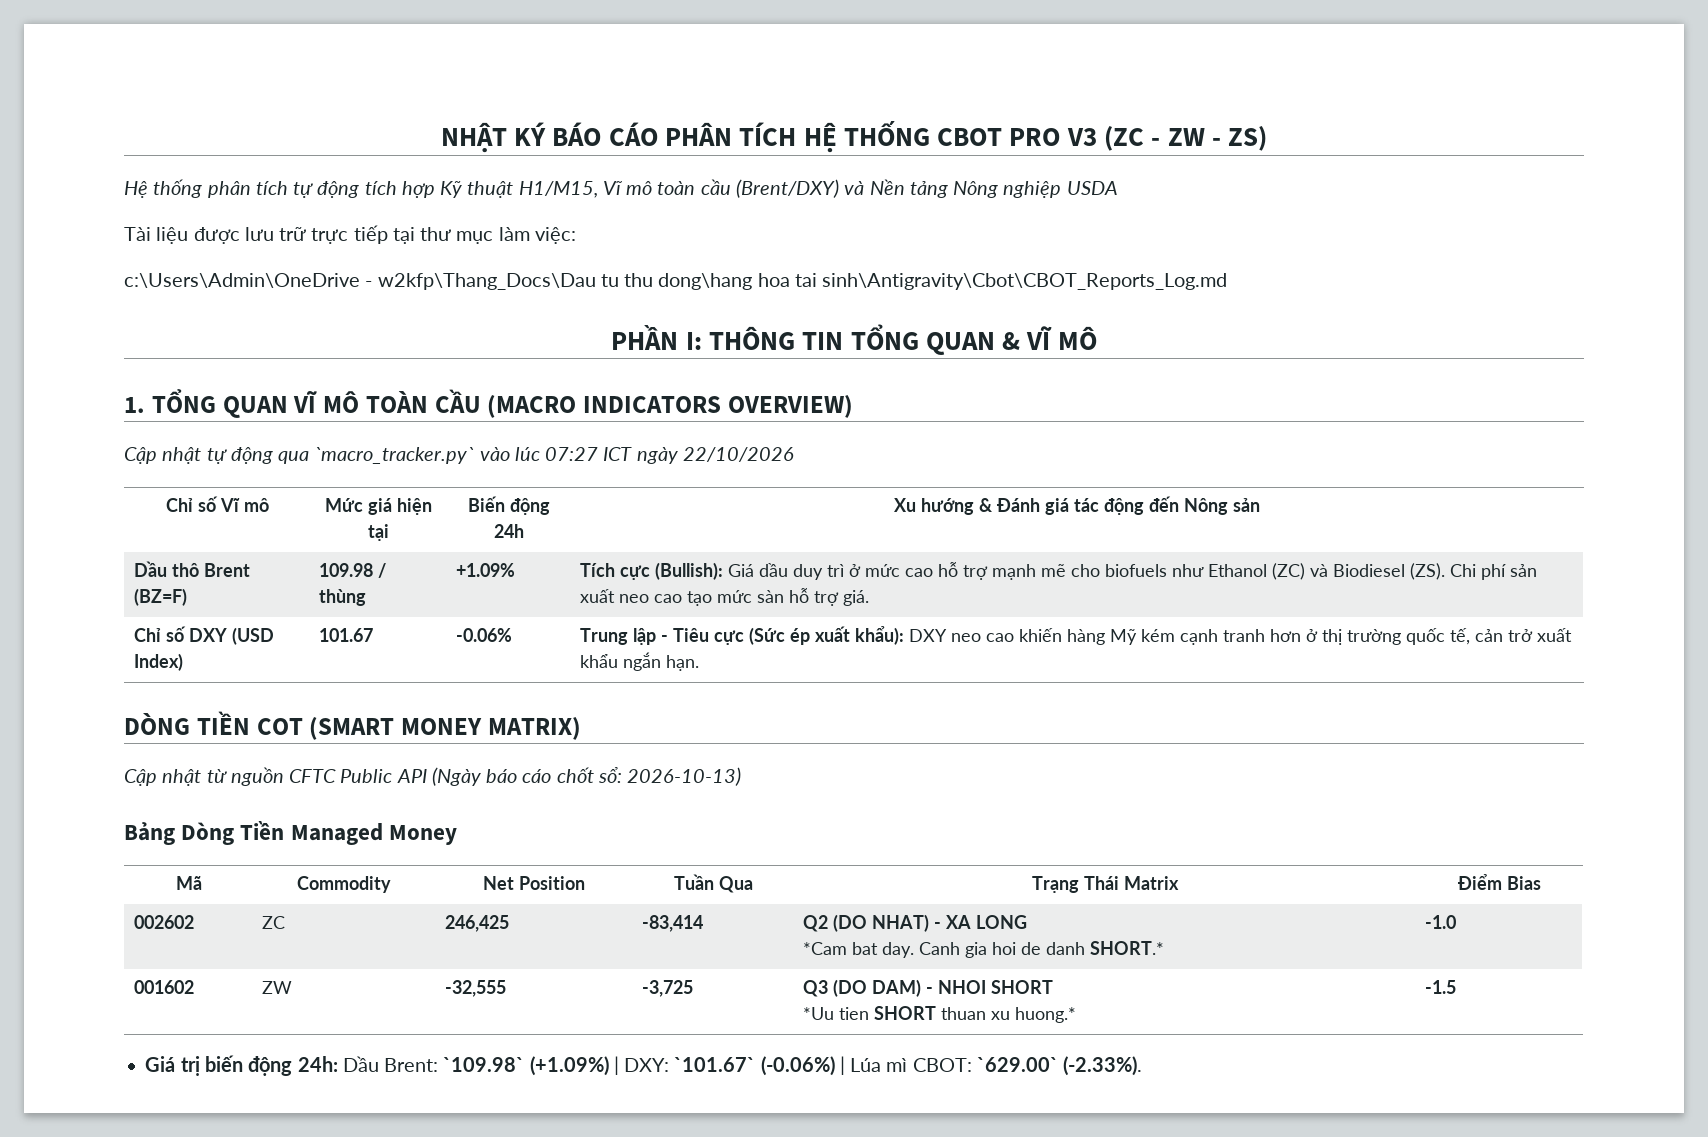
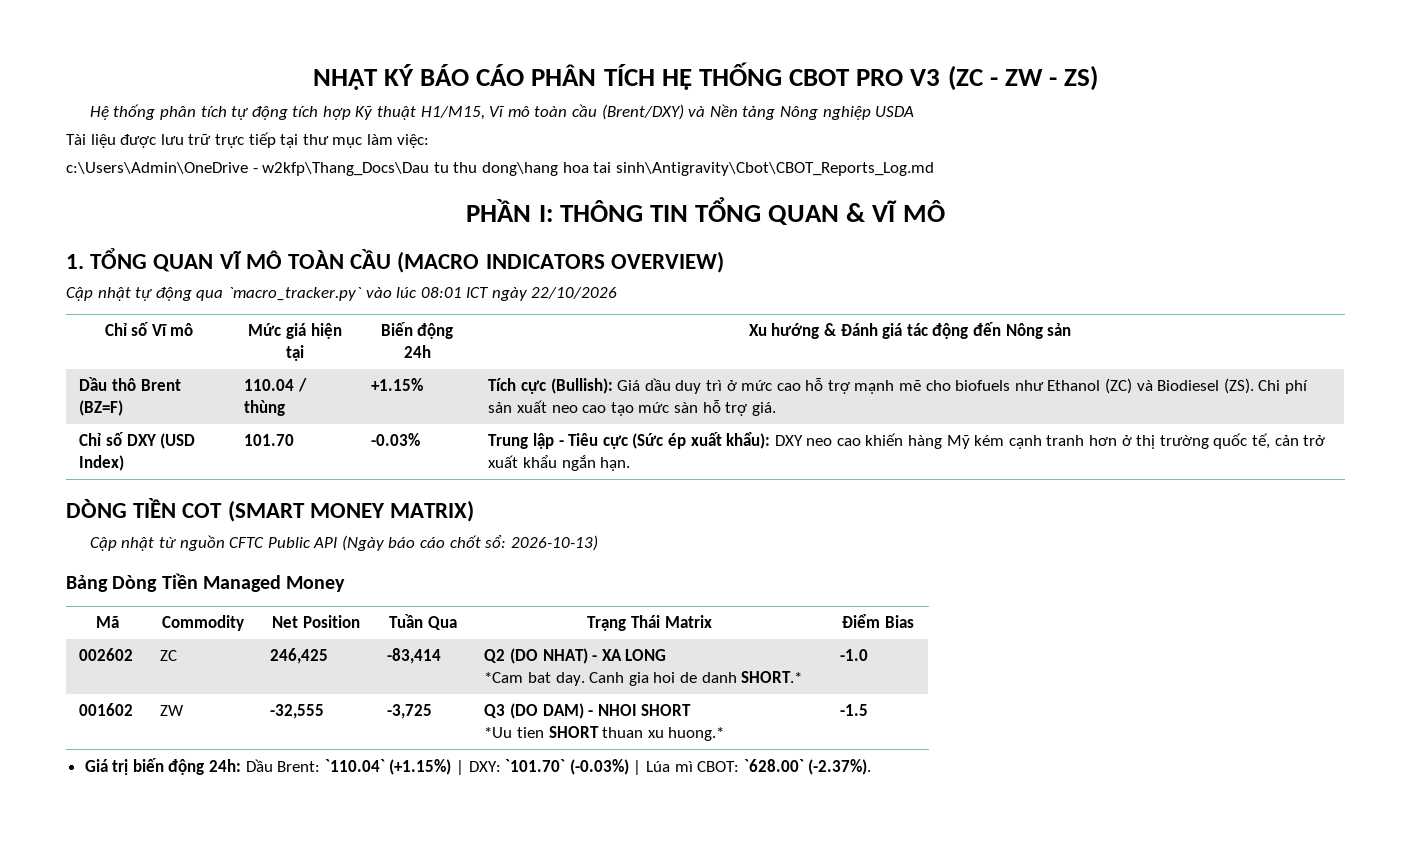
[545,447,599,461] 07:27 -> [420,287,462,298] 08:01
[318,563,373,577] 109.98 -> [244,379,295,391] 110.04
[455,563,515,577] +1.09% -> [371,378,424,391] +1.15%
[318,628,373,642] [455,628,512,642] 101.67 | -0.06% -> [244,434,295,446] [371,433,421,446] 101.70 | -0.03%
[443,1056,835,1076] `109.98` (+1.09%) | DXY: `101.67` (-0.06%) -> [324,759,629,775] `110.04` (+1.15%) | DXY: `101.70` (-0.03%)
[976,1056,1143,1076] `629.00` (-2.33%). -> [743,759,872,775] `628.00` (-2.37%).

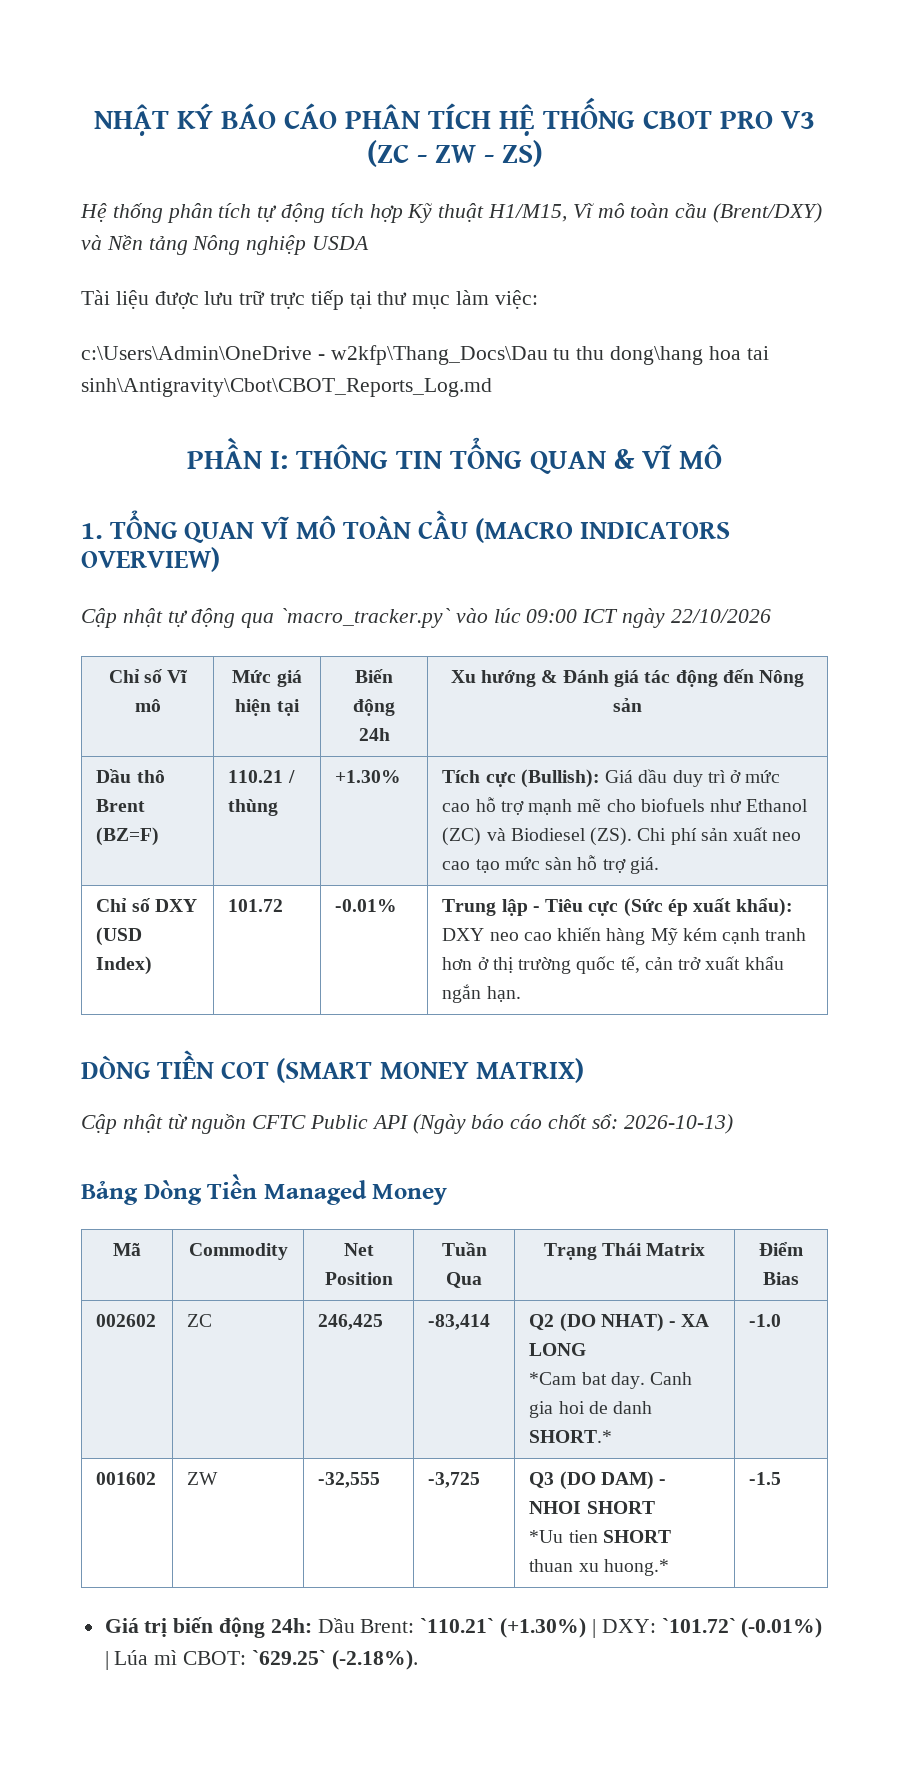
[420,287,462,298] 08:01 -> [526,609,578,623] 09:00
[244,379,295,391] 110.04 -> [228,770,284,783] 110.21
[371,378,424,391] +1.15% -> [335,770,402,783] +1.30%
[244,434,295,446] [371,433,421,446] 101.70 | -0.03% -> [228,899,284,912] [335,899,398,912] 101.72 | -0.01%
[324,759,629,775] `110.04` (+1.15%) | DXY: `101.70` (-0.03%) -> [420,1618,823,1638] `110.21` (+1.30%) | DXY: `101.72` (-0.01%)
[743,759,872,775] `628.00` (-2.37%). -> [251,1650,418,1670] `629.25` (-2.18%).

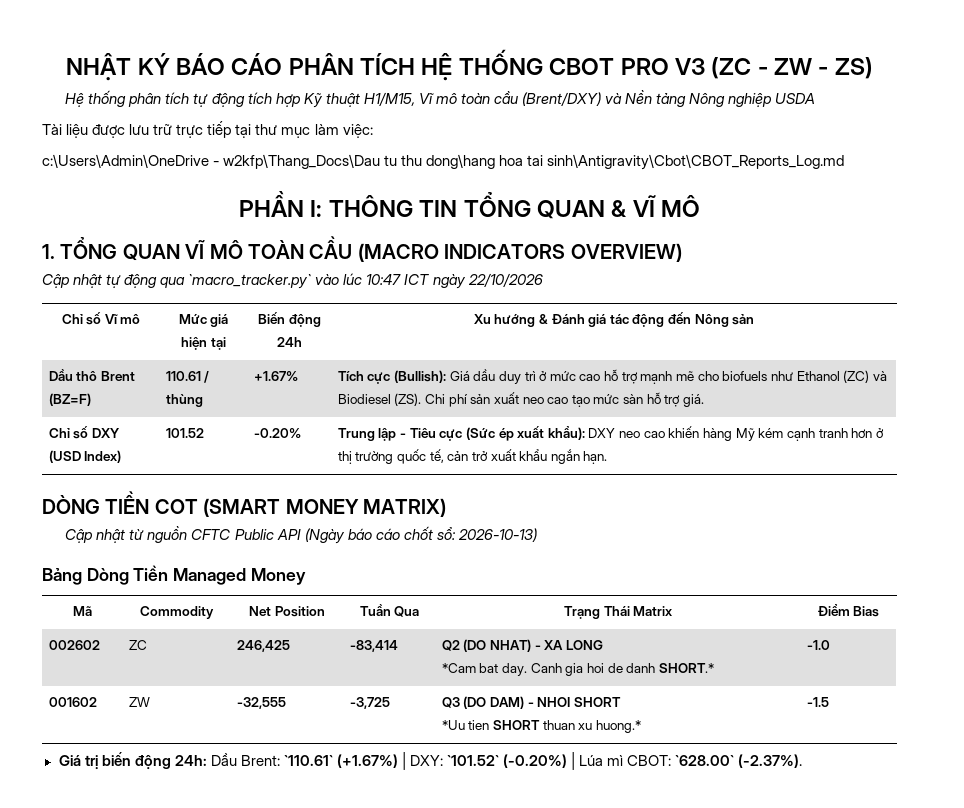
[526,609,578,623] 09:00 -> [366,274,402,285] 10:47
[228,770,284,783] 110.21 -> [165,371,201,381] 110.61
[335,770,402,783] +1.30% -> [253,371,298,381] +1.67%
[228,899,284,912] [335,899,398,912] 101.72 | -0.01% -> [165,428,204,438] [253,428,301,438] 101.52 | -0.20%
[420,1618,823,1638] `110.21` (+1.30%) | DXY: `101.72` (-0.01%) -> [283,752,568,770] `110.61` (+1.67%) | DXY: `101.52` (-0.20%)
[251,1650,418,1670] `629.25` (-2.18%). -> [675,754,803,768] `628.00` (-2.37%).

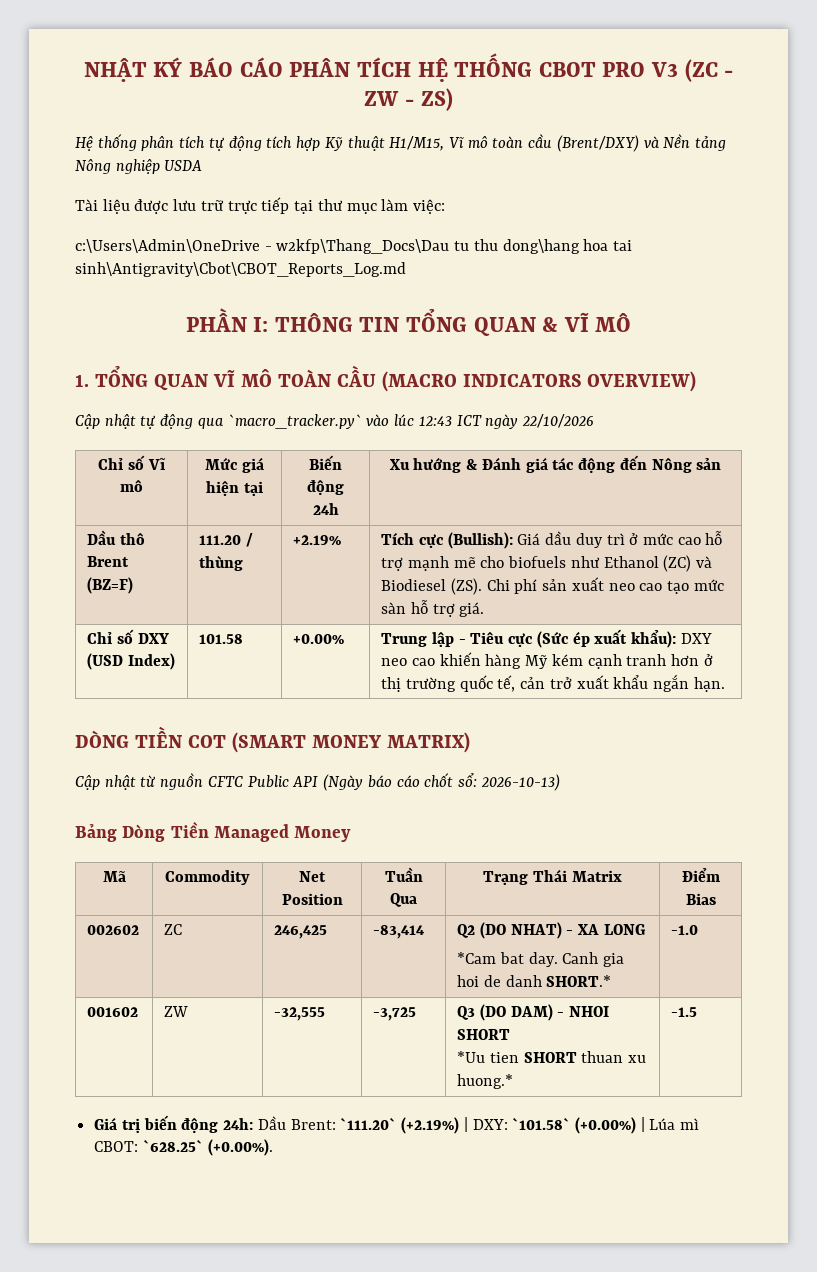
[366,274,402,285] 10:47 -> [418,416,452,427] 12:43
[165,371,201,381] 110.61 -> [199,535,242,545] 111.20
[253,371,298,381] +1.67% -> [293,535,342,545] +2.19%
[165,428,204,438] [253,428,301,438] 101.52 | -0.20% -> [199,634,244,644] [293,634,345,644] 101.58 | +0.00%
[283,752,568,770] `110.61` (+1.67%) | DXY: `101.52` (-0.20%) -> [340,1117,636,1134] `111.20` (+2.19%) | DXY: `101.58` (+0.00%)
[675,754,803,768] `628.00` (-2.37%). -> [142,1139,273,1156] `628.25` (+0.00%).

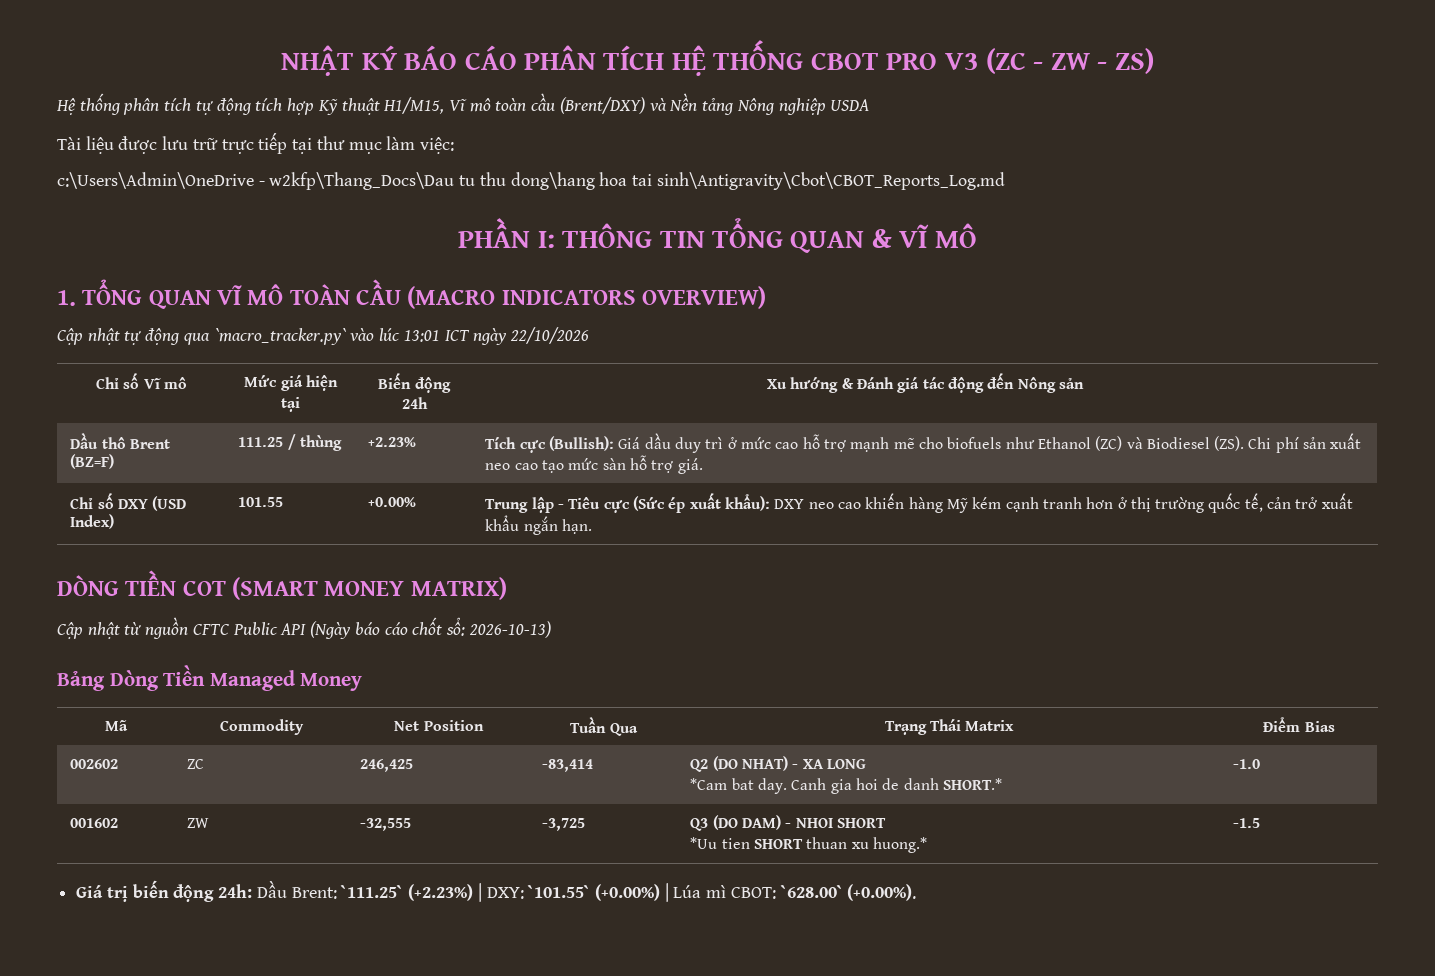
[418,416,452,427] 12:43 -> [403,330,440,342] 13:01
[199,535,242,545] 111.20 -> [238,437,284,447] 111.25
[293,535,342,545] +2.19% -> [368,437,417,447] +2.23%
[199,634,244,644] 101.58 -> [238,497,284,507] 101.55
[340,1117,460,1134] `111.20` (+2.19%) -> [340,884,474,901] `111.25` (+2.23%)
[512,1117,571,1130] `101.58` -> [527,885,591,898] `101.55`
[142,1139,203,1152] `628.25` -> [779,885,843,898] `628.00`

